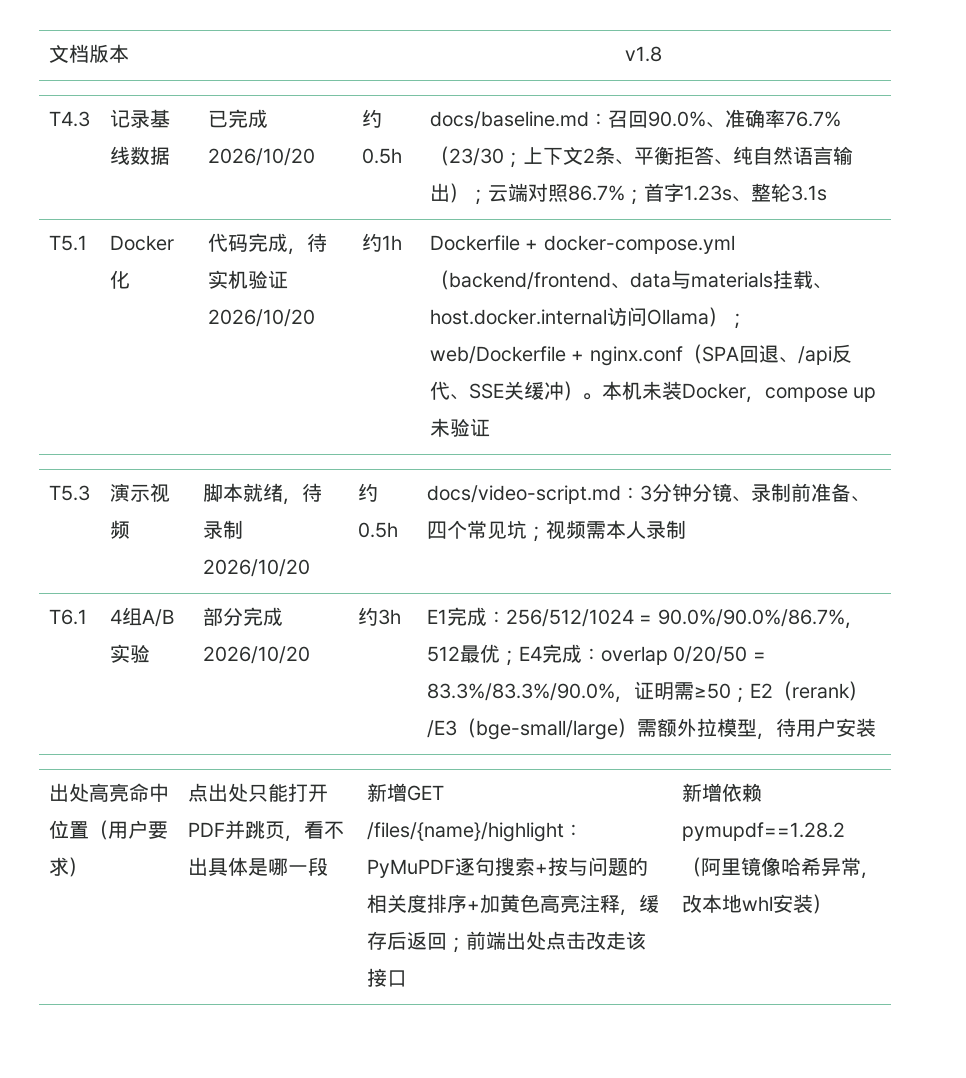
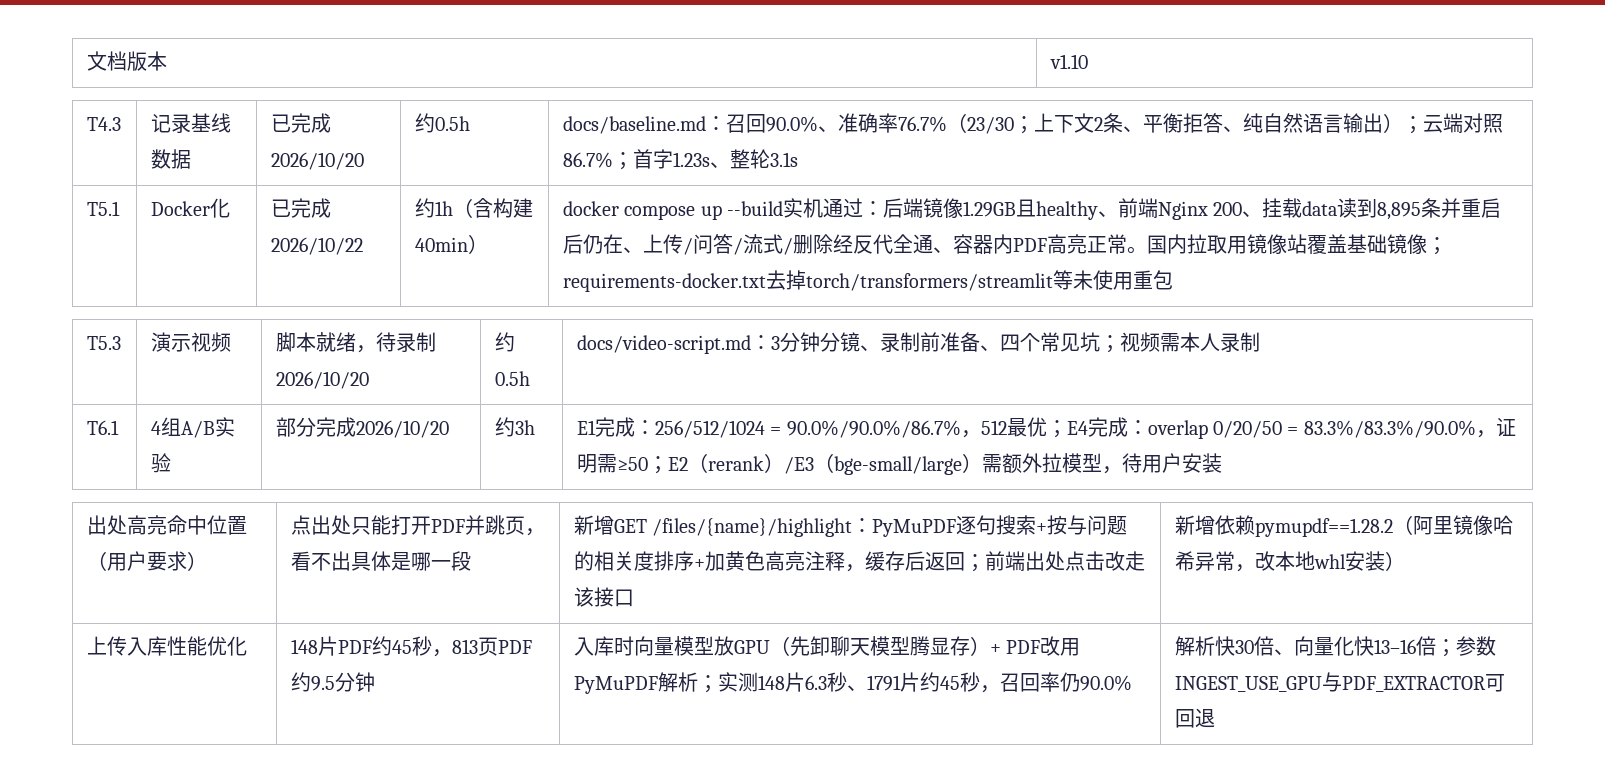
[624,46,662,62] v1.8 -> [1049,54,1088,69] v1.10
[207,233,327,255] [207,270,288,289] [207,309,315,327] [361,233,402,252] [429,235,735,254] [429,270,832,290] [429,307,747,329] [429,344,852,366] [429,381,877,403] [429,418,490,437] 代码完成，待实机验证2026/10/20 | 约1h | Dockerfile + docker-compose.yml（backend/frontend、data与materials挂载、host.docker.internal访问Ollama）；web/Dockerfile + nginx.conf（SPA回退、/api反代、SSE关缓冲）。本机未装Docker，compose up未验证 -> [270,198,331,218] [270,237,363,255] [414,198,533,218] [414,234,488,254] [562,198,1502,220] [562,234,1447,255] [562,270,1173,292] 已完成2026/10/22 | 约1h（含构建40min） | docker compose up --build实机通过：后端镜像1.29GB且healthy、前端Nginx 200、挂载data读到8,895条并重启后仍在、上传/问答/流式/删除经反代全通、容器内PDF高亮正常。国内拉取用镜像站覆盖基础镜像；requirements-docker.txt去掉torch/transformers/streamlit等未使用重包
(832, 904) none -> [86,636,247,656] [290,636,532,657] [290,672,375,692] [573,636,1081,656] [573,672,1132,694] [1174,636,1496,657] [1174,672,1505,692] [1174,708,1215,728] // 上传入库性能优化 | 148片PDF约45秒，813页PDF约9.5分钟 | 入库时向量模型放GPU（先卸聊天模型腾显存）+ PDF改用PyMuPDF解析；实测148片6.3秒、1791片约45秒，召回率仍90.0% | 解析快30倍、向量化快13–16倍；参数INGEST_USE_GPU与PDF_EXTRACTOR可回退

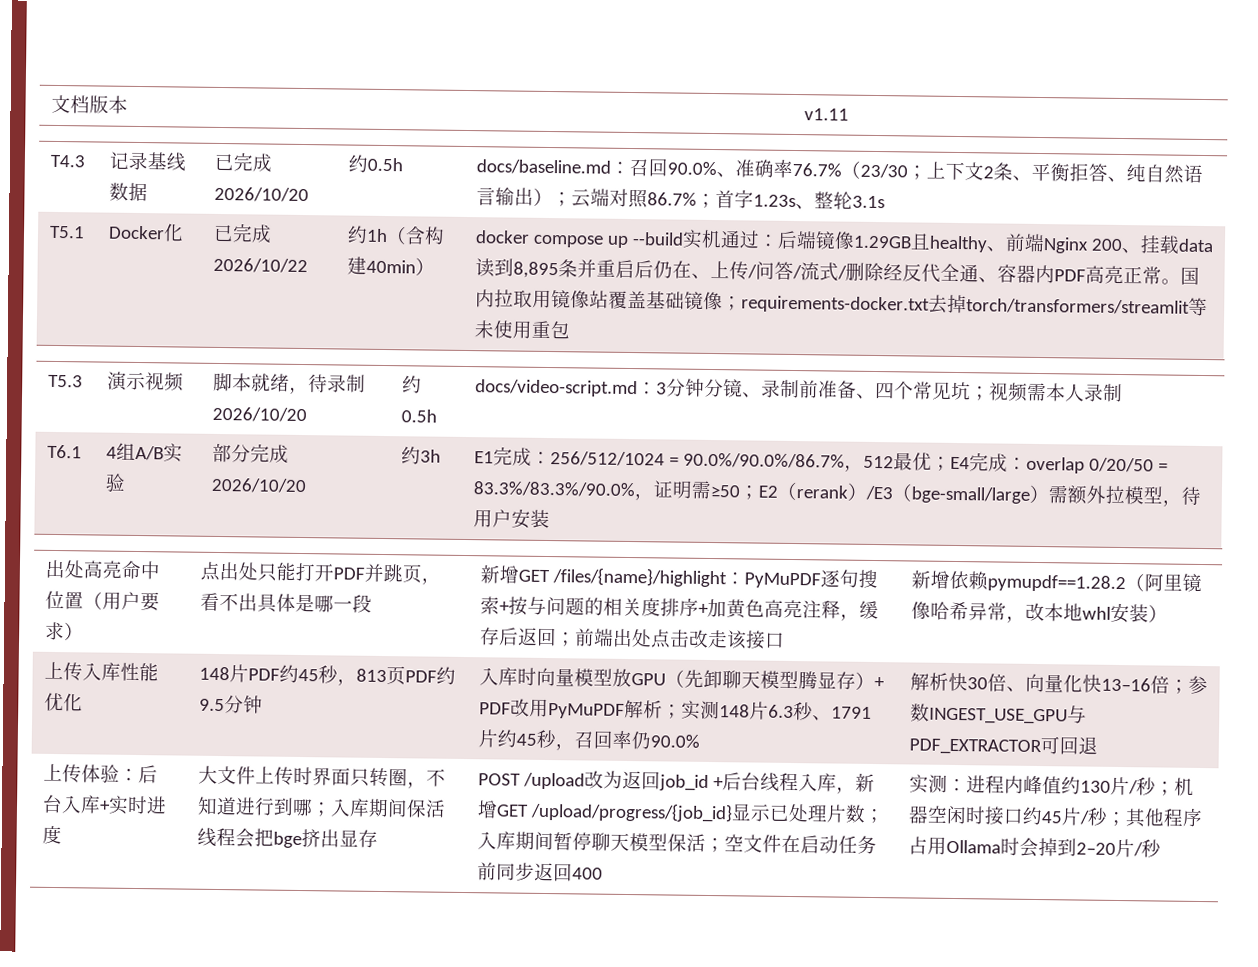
[1049,54,1088,69] v1.10 -> [804,108,850,121] v1.11
(1215, 718) none -> [43,763,159,784] [42,794,168,815] [42,825,63,845] [198,765,447,789] [197,796,447,818] [197,827,379,849] [478,770,876,794] [477,800,886,824] [477,831,878,855] [477,862,604,882] [909,774,1195,796] [908,805,1204,828] [908,836,1162,858] // 上传体验：后台入库+实时进度 | 大文件上传时界面只转圈，不知道进行到哪；入库期间保活线程会把bge挤出显存 | POST /upload改为返回job_id +后台线程入库，新增GET /upload/progress/{job_id}显示已处理片数；入库期间暂停聊天模型保活；空文件在启动任务前同步返回400 | 实测：进程内峰值约130片/秒；机器空闲时接口约45片/秒；其他程序占用Ollama时会掉到2–20片/秒

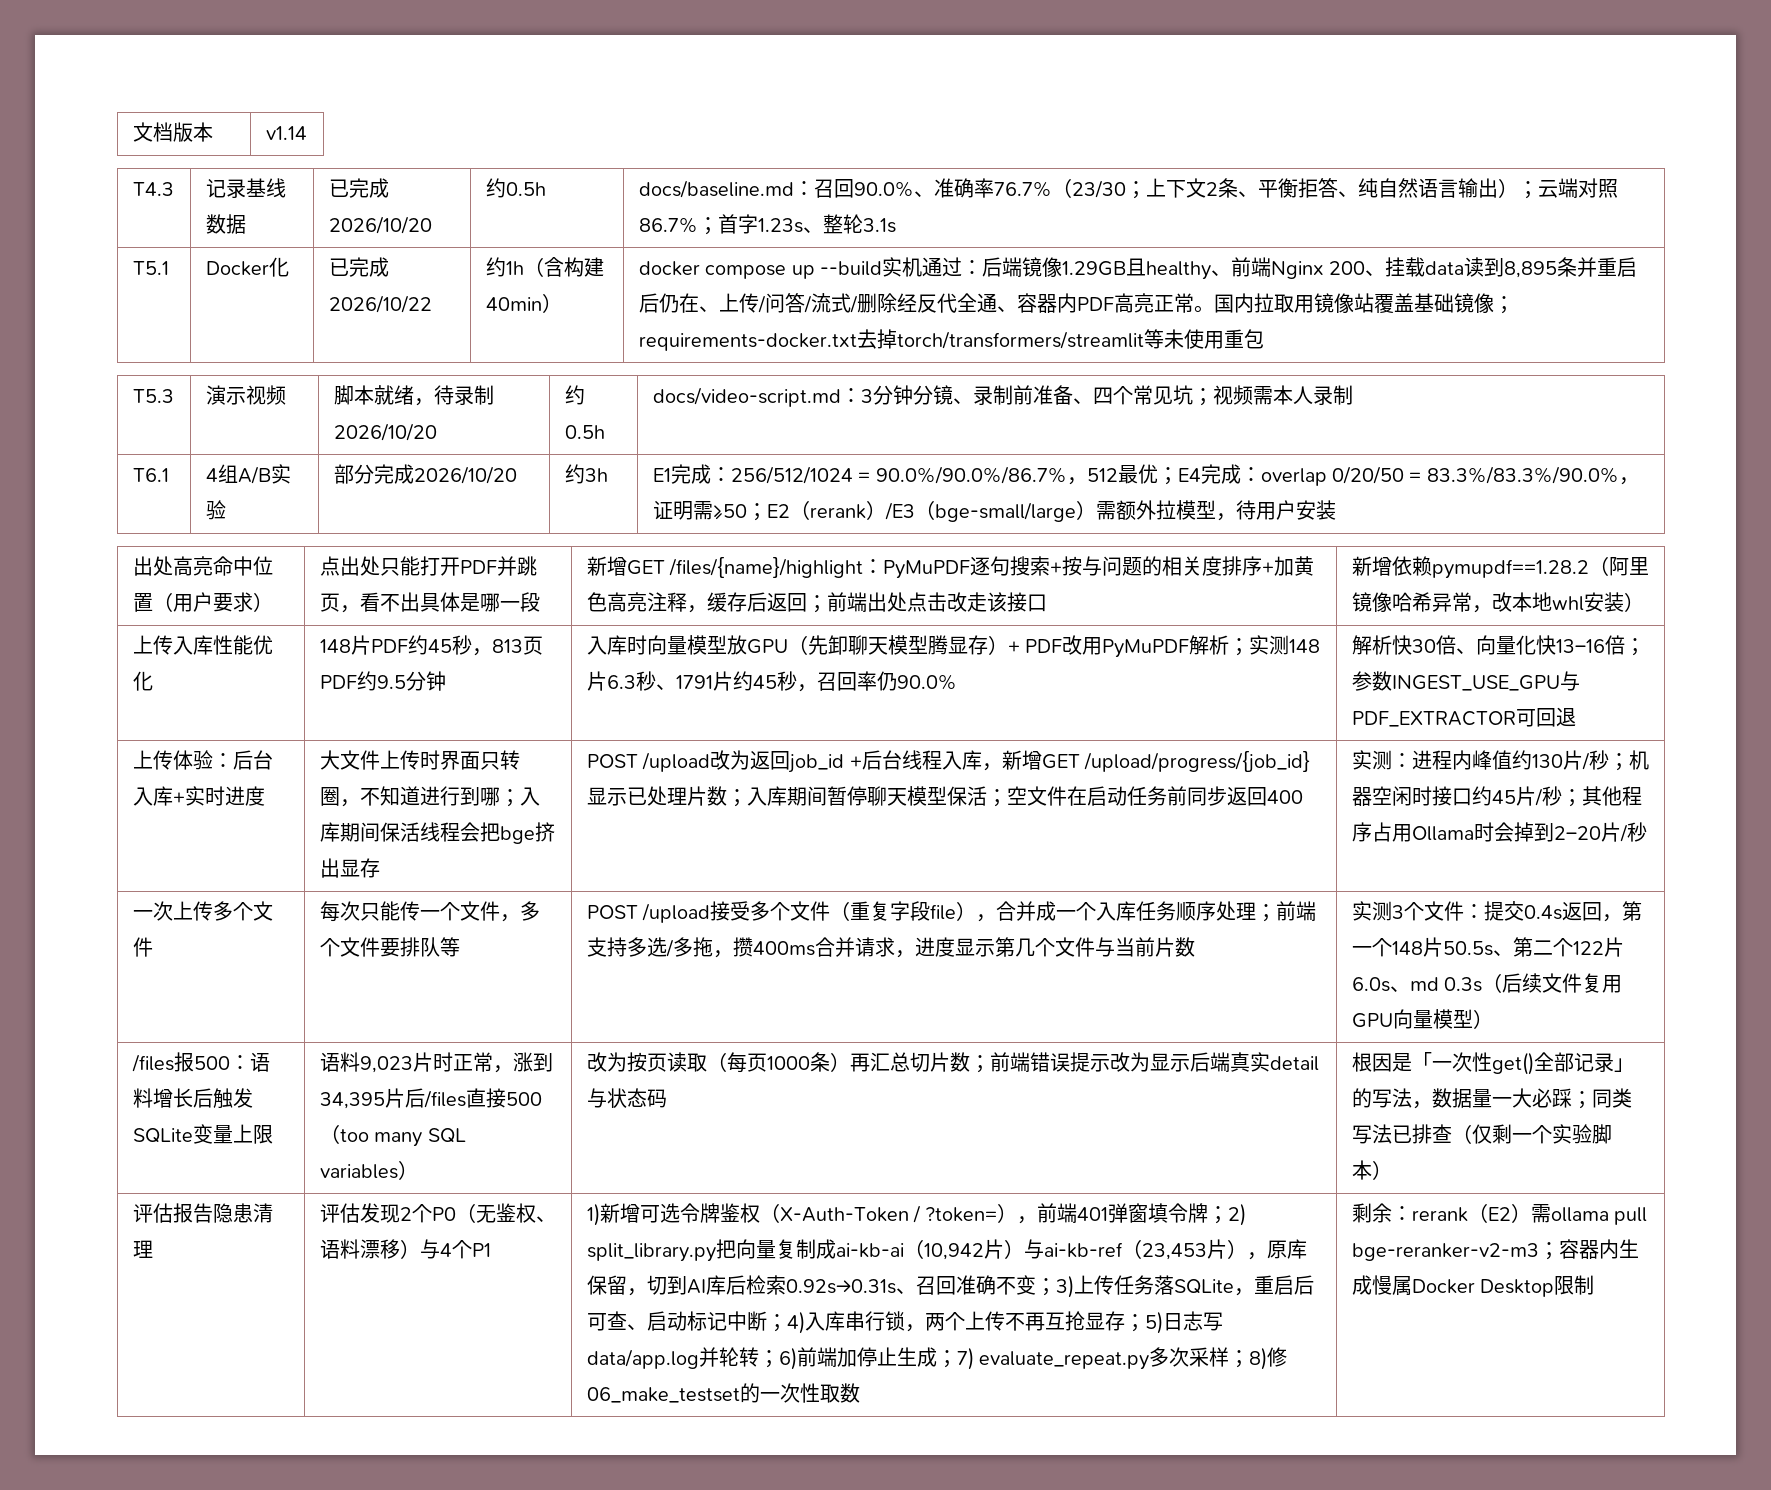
[804,108,850,121] v1.11 -> [265,126,307,140] v1.14
(1162, 848) none -> [132,901,273,921] [132,937,153,957] [319,901,540,922] [319,937,460,957] [586,901,1317,923] [586,937,1195,958] [1351,901,1642,922] [1351,937,1624,957] [1351,973,1623,993] [1351,1009,1493,1029] [131,1052,270,1072] [132,1088,253,1109] [132,1124,273,1144] [319,1052,553,1073] [319,1088,542,1109] [319,1124,466,1147] [319,1160,418,1180] [586,1052,1319,1073] [586,1088,667,1108] [1351,1052,1634,1075] [1351,1088,1632,1109] [1351,1124,1612,1144] [1351,1160,1392,1180] [132,1203,273,1223] [132,1240,153,1258] [319,1203,556,1223] [319,1239,491,1259] [586,1203,1246,1226] [586,1239,1307,1262] [586,1275,1314,1298] [586,1311,1223,1334] [586,1347,1288,1370] [586,1383,860,1403] [1351,1203,1648,1225] [1351,1239,1639,1261] [1351,1275,1595,1297] // 一次上传多个文件 | 每次只能传一个文件，多个文件要排队等 | POST /upload接受多个文件（重复字段file），合并成一个入库任务顺序处理；前端支持多选/多拖，攒400ms合并请求，进度显示第几个文件与当前片数 | 实测3个文件：提交0.4s返回，第一个148片50.5s、第二个122片6.0s、md 0.3s（后续文件复用GPU向量模型） // /files报500：语料增长后触发SQLite变量上限 | 语料9,023片时正常，涨到34,395片后/files直接500（too many SQL variables） | 改为按页读取（每页1000条）再汇总切片数；前端错误提示改为显示后端真实detail与状态码 | 根因是「一次性get()全部记录」的写法，数据量一大必踩；同类写法已排查（仅剩一个实验脚本） // 评估报告隐患清理 | 评估发现2个P0（无鉴权、语料漂移）与4个P1 | 1)新增可选令牌鉴权（X-Auth-Token / ?token=），前端401弹窗填令牌；2) split_library.py把向量复制成ai-kb-ai（10,942片）与ai-kb-ref（23,453片），原库保留，切到AI库后检索0.92s→0.31s、召回准确不变；3)上传任务落SQLite，重启后可查、启动标记中断；4)入库串行锁，两个上传不再互抢显存；5)日志写data/app.log并轮转；6)前端加停止生成；7) evaluate_repeat.py多次采样；8)修06_make_testset的一次性取数 | 剩余：rerank（E2）需ollama pull bge-reranker-v2-m3；容器内生成慢属Docker Desktop限制

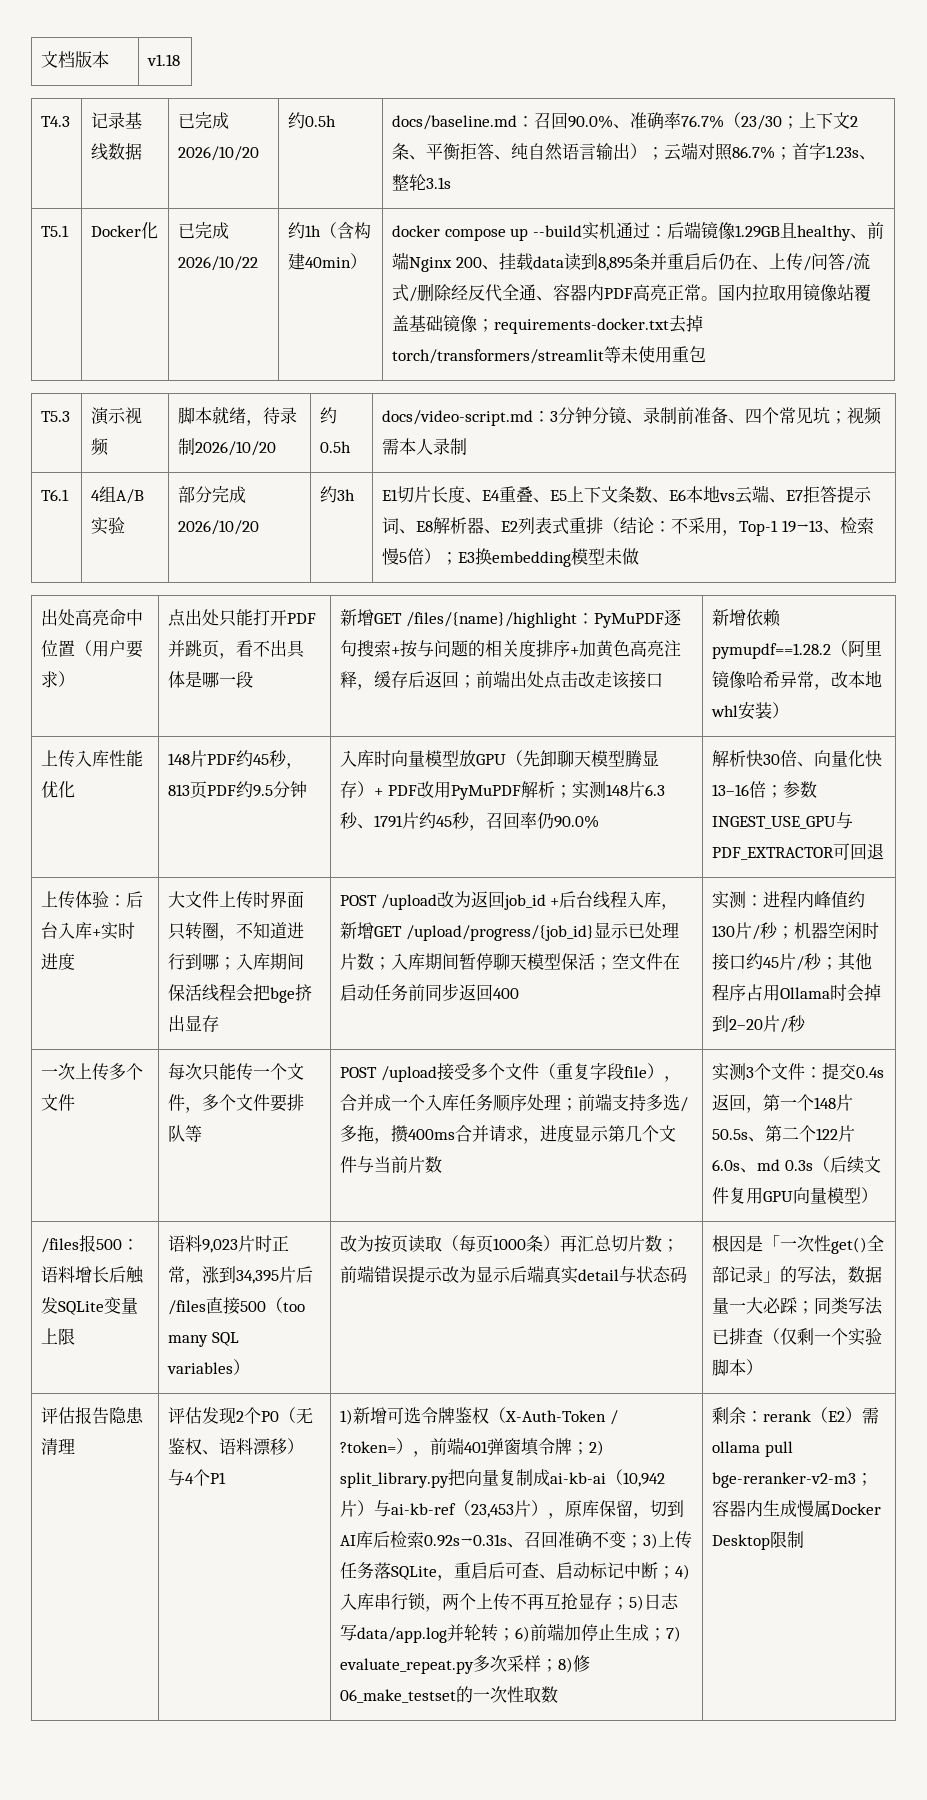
[265,126,307,140] v1.14 -> [147,54,181,66] v1.18
[670,464,1639,486] [652,500,1336,522] 完成：256/512/1024 = 90.0%/90.0%/86.7%，512最优；E4完成：overlap 0/20/50 = 83.3%/83.3%/90.0%，证明需≥50；E2（rerank）/E3（bge-small/large）需额外拉模型，待用户安装 -> [397,485,873,504] [382,517,874,536] [382,548,640,567] 切片长度、E4重叠、E5上下文条数、E6本地vs云端、E7拒答提示词、E8解析器、E2列表式重排（结论：不采用，Top-1 19→13、检索慢5倍）；E3换embedding模型未做

